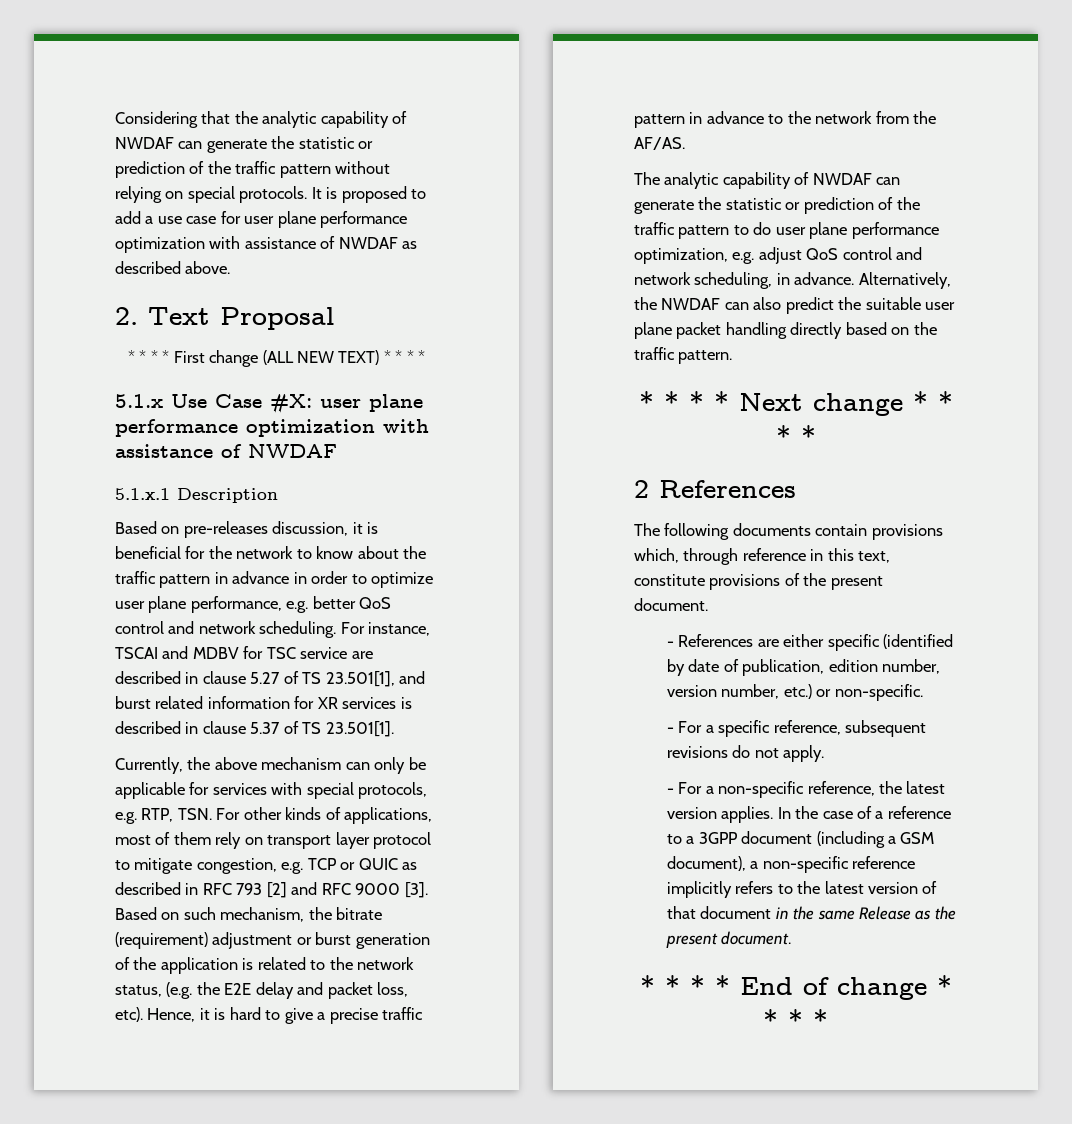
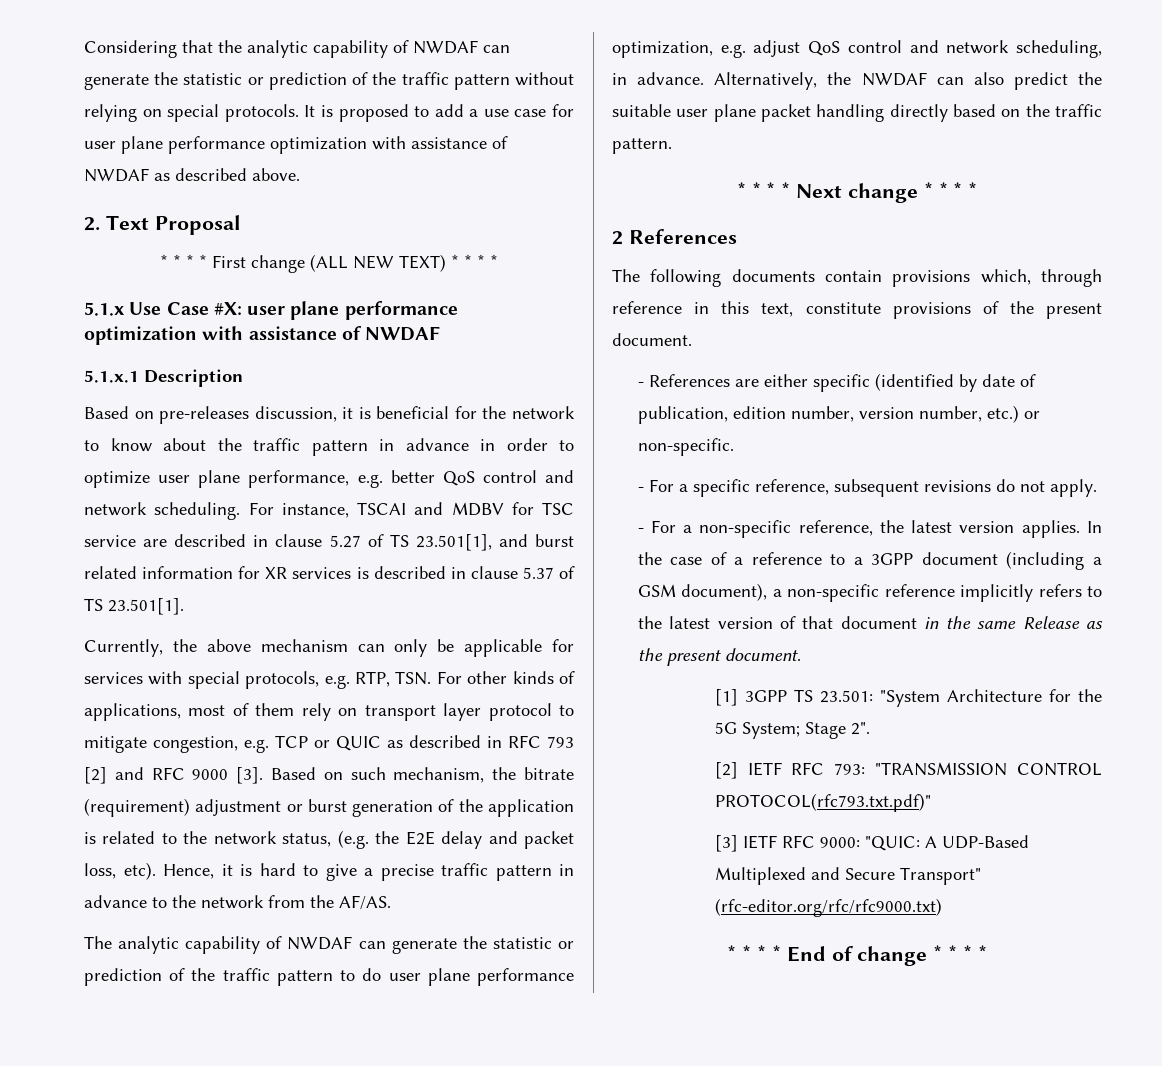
(792, 938) none -> [714,689,1102,707] [714,722,870,739] [714,762,1102,779] [714,793,931,812] [714,835,1029,852] [714,867,981,885] [714,898,942,917] // [1] 3GPP TS 23.501: "System Architecture for the 5G System; Stage 2". // [2] IETF RFC 793: "TRANSMISSION CONTROL PROTOCOL(rfc793.txt.pdf)" // [3] IETF RFC 9000: "QUIC: A UDP-Based Multiplexed and Secure Transport" (rfc-editor.org/rfc/rfc9000.txt)

